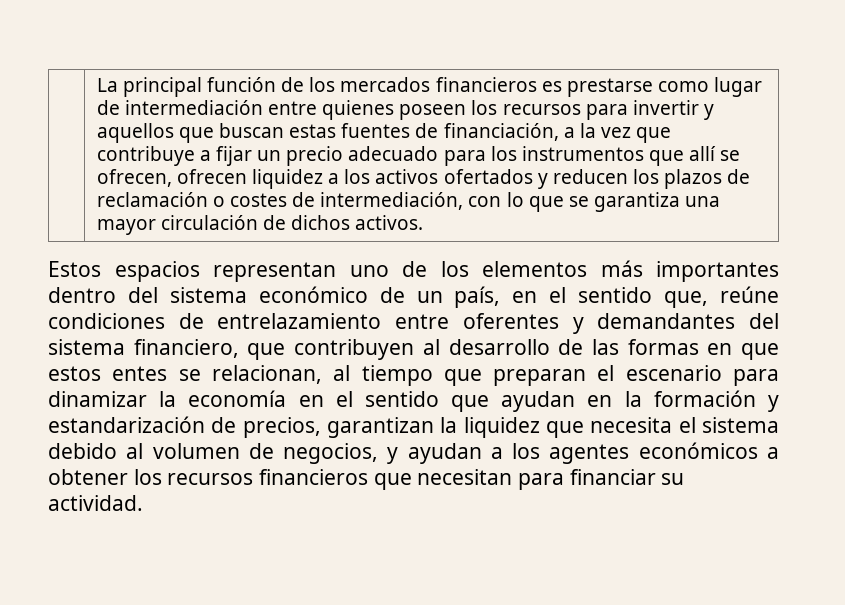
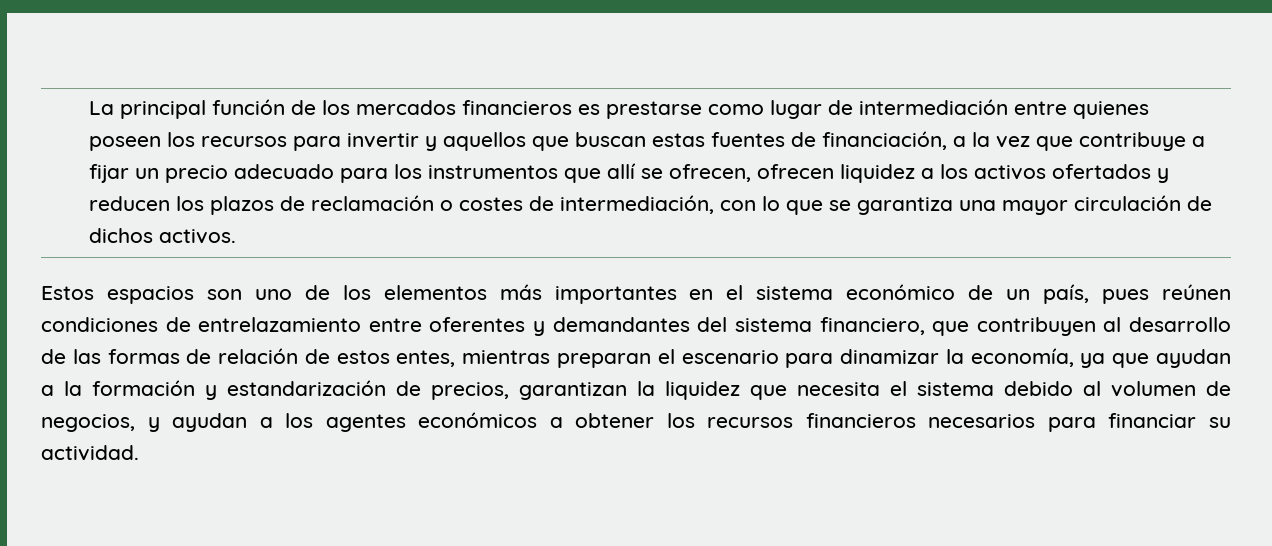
[213,262,336,282] representan -> [206,289,242,300] son
[48,287,158,303] dentro del -> [689,285,744,300] en el
[512,286,780,308] en el sentido que, reúne -> [1102,284,1232,304] pues reúnen
[707,343,780,360] [48,365,482,386] en que estos entes se relacionan, al tiempo que -> [186,348,551,367] de relación de estos entes, mientras
[188,390,439,407] economía en el sentido -> [970,348,1106,368] economía, ya
[587,395,613,407] en -> [41,385,54,396] a
[373,469,513,490] que necesitan -> [928,414,1036,428] necesarios

